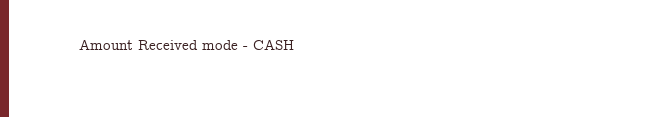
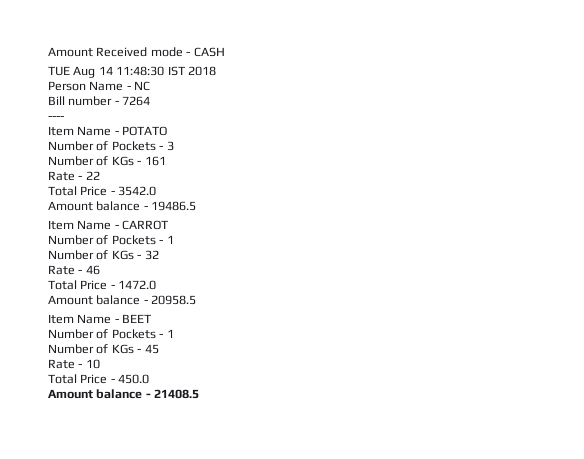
(294, 44) none -> [48,66,216,78] [48,81,151,91] [48,96,151,106] [48,115,64,120] [48,126,168,136] [48,141,174,151] [48,156,166,166] [48,171,100,181] [48,186,157,196] [48,201,197,211] [48,220,169,230] [48,235,174,245] [48,250,159,260] [48,265,100,275] [48,280,157,290] [48,295,197,305] [48,314,152,324] [48,329,174,339] [48,344,159,354] [48,359,100,369] [48,374,150,384] [48,389,200,399] // TUE Aug 14 11:48:30 IST 2018 // Person Name - NC // Bill number - 7264 // ---- // Item Name - POTATO // Number of Pockets - 3 // Number of KGs - 161 // Rate - 22 // Total Price - 3542.0 // Amount balance - 19486.5 // Item Name - CARROT // Number of Pockets - 1 // Number of KGs - 32 // Rate - 46 // Total Price - 1472.0 // Amount balance - 20958.5 // Item Name - BEET // Number of Pockets - 1 // Number of KGs - 45 // Rate - 10 // Total Price - 450.0 // Amount balance - 21408.5

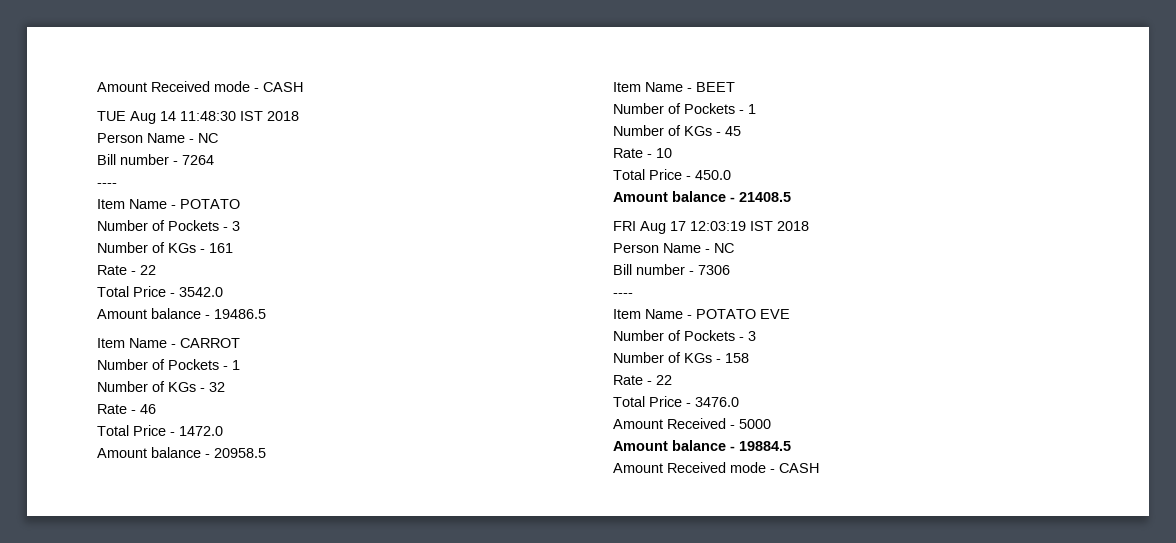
(200, 394) none -> [613,221,809,234] [613,243,734,253] [613,264,730,275] [613,293,633,297] [613,309,790,319] [613,330,756,341] [613,352,749,363] [613,375,672,385] [613,396,739,407] [613,418,771,429] [613,440,791,451] [613,462,819,473] // FRI Aug 17 12:03:19 IST 2018 // Person Name - NC // Bill number - 7306 // ---- // Item Name - POTATO EVE // Number of Pockets - 3 // Number of KGs - 158 // Rate - 22 // Total Price - 3476.0 // Amount Received - 5000 // Amount balance - 19884.5 // Amount Received mode - CASH

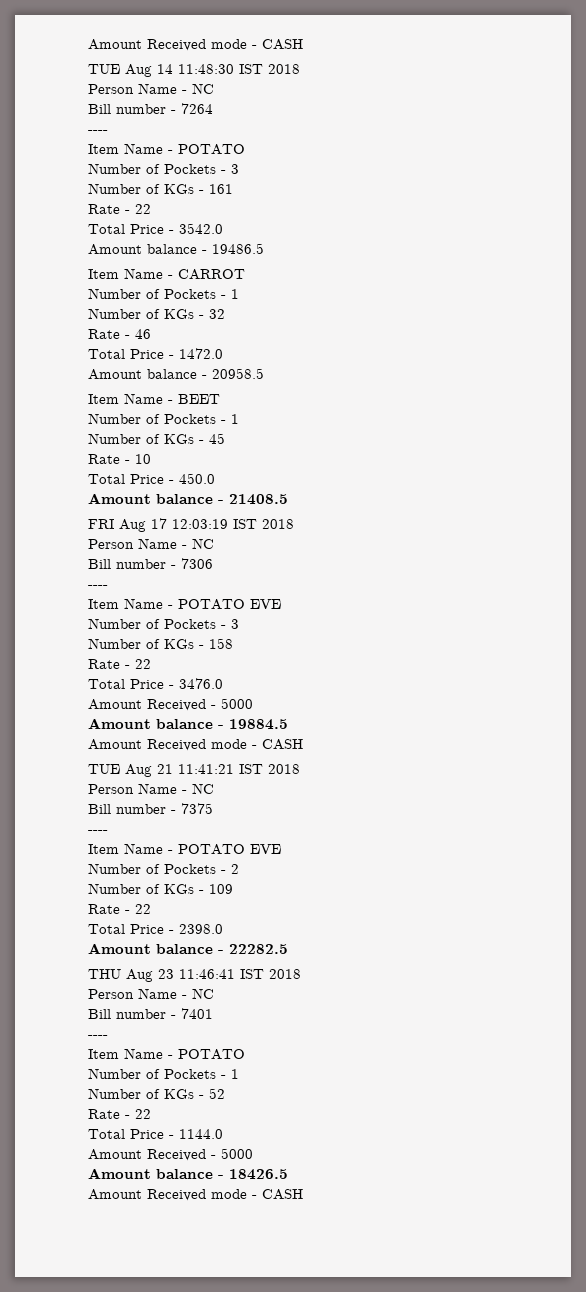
(819, 468) none -> [88,764,300,777] [88,783,214,794] [88,803,213,814] [88,830,108,834] [88,843,281,855] [88,863,239,874] [88,883,233,894] [88,904,151,914] [88,924,223,934] [88,943,288,954] [88,969,301,982] [88,988,214,999] [88,1008,213,1019] [88,1035,108,1039] [88,1048,245,1060] [88,1068,239,1079] [88,1088,225,1099] [88,1109,151,1119] [88,1129,223,1139] [88,1148,253,1161] [88,1168,288,1180] [88,1189,303,1201] // TUE Aug 21 11:41:21 IST 2018 // Person Name - NC // Bill number - 7375 // ---- // Item Name - POTATO EVE // Number of Pockets - 2 // Number of KGs - 109 // Rate - 22 // Total Price - 2398.0 // Amount balance - 22282.5 // THU Aug 23 11:46:41 IST 2018 // Person Name - NC // Bill number - 7401 // ---- // Item Name - POTATO // Number of Pockets - 1 // Number of KGs - 52 // Rate - 22 // Total Price - 1144.0 // Amount Received - 5000 // Amount balance - 18426.5 // Amount Received mode - CASH

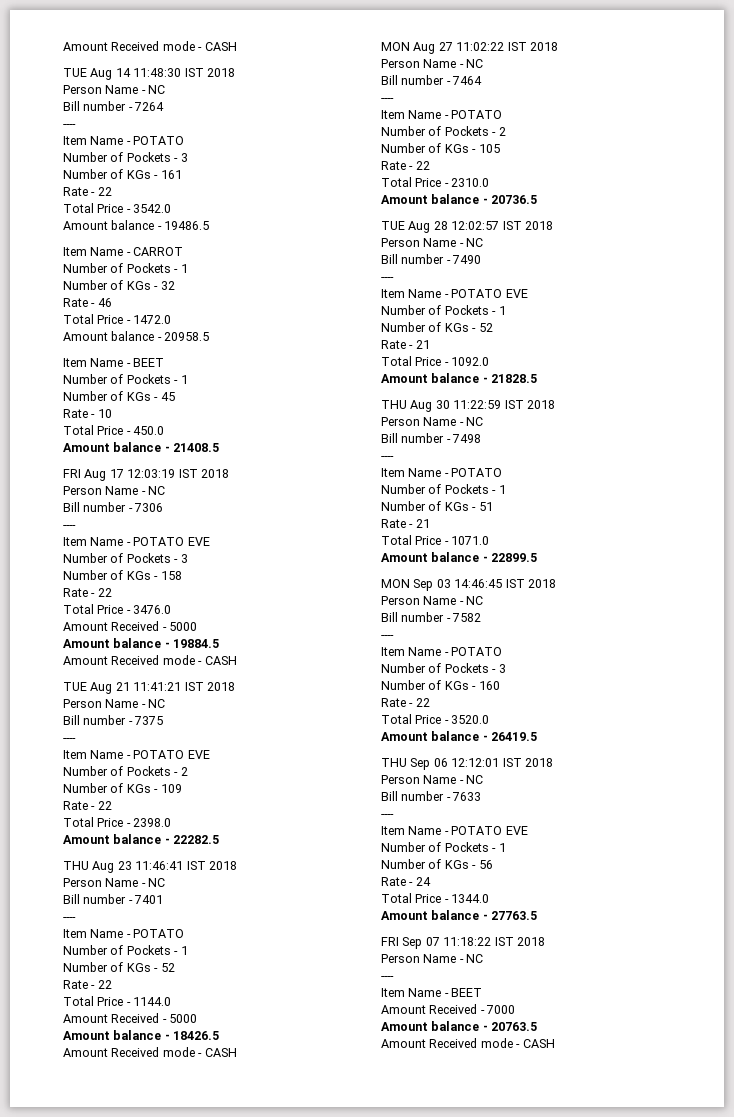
(303, 1194) none -> [381,42,558,54] [381,59,484,68] [381,75,483,85] [381,98,394,102] [381,110,503,119] [381,126,506,136] [381,143,500,153] [381,161,430,170] [381,177,490,187] [381,194,538,204] [381,221,553,233] [381,238,484,247] [381,254,482,264] [381,277,394,281] [381,289,528,298] [381,305,506,315] [381,322,493,332] [381,340,430,349] [381,356,490,366] [381,373,538,383] [381,400,555,412] [381,417,484,426] [381,433,482,443] [381,456,394,460] [381,468,503,477] [381,484,506,494] [381,501,493,511] [381,519,430,528] [381,535,490,545] [381,552,538,562] [381,579,556,591] [381,596,484,605] [381,612,482,622] [381,635,394,639] [381,647,503,656] [381,663,506,673] [381,680,500,690] [381,698,430,707] [381,714,490,724] [381,731,538,741] [381,758,553,770] [381,775,484,784] [381,791,482,801] [381,814,394,818] [381,826,528,835] [381,842,506,852] [381,859,493,869] [381,877,431,886] [381,893,490,903] [381,910,538,920] [381,937,545,949] [381,954,484,963] [381,976,394,980] [381,988,483,997] [381,1004,516,1014] [381,1021,538,1031] [381,1038,555,1048] // MON Aug 27 11:02:22 IST 2018 // Person Name - NC // Bill number - 7464 // ---- // Item Name - POTATO // Number of Pockets - 2 // Number of KGs - 105 // Rate - 22 // Total Price - 2310.0 // Amount balance - 20736.5 // TUE Aug 28 12:02:57 IST 2018 // Person Name - NC // Bill number - 7490 // ---- // Item Name - POTATO EVE // Number of Pockets - 1 // Number of KGs - 52 // Rate - 21 // Total Price - 1092.0 // Amount balance - 21828.5 // THU Aug 30 11:22:59 IST 2018 // Person Name - NC // Bill number - 7498 // ---- // Item Name - POTATO // Number of Pockets - 1 // Number of KGs - 51 // Rate - 21 // Total Price - 1071.0 // Amount balance - 22899.5 // MON Sep 03 14:46:45 IST 2018 // Person Name - NC // Bill number - 7582 // ---- // Item Name - POTATO // Number of Pockets - 3 // Number of KGs - 160 // Rate - 22 // Total Price - 3520.0 // Amount balance - 26419.5 // THU Sep 06 12:12:01 IST 2018 // Person Name - NC // Bill number - 7633 // ---- // Item Name - POTATO EVE // Number of Pockets - 1 // Number of KGs - 56 // Rate - 24 // Total Price - 1344.0 // Amount balance - 27763.5 // FRI Sep 07 11:18:22 IST 2018 // Person Name - NC // ---- // Item Name - BEET // Amount Received - 7000 // Amount balance - 20763.5 // Amount Received mode - CASH

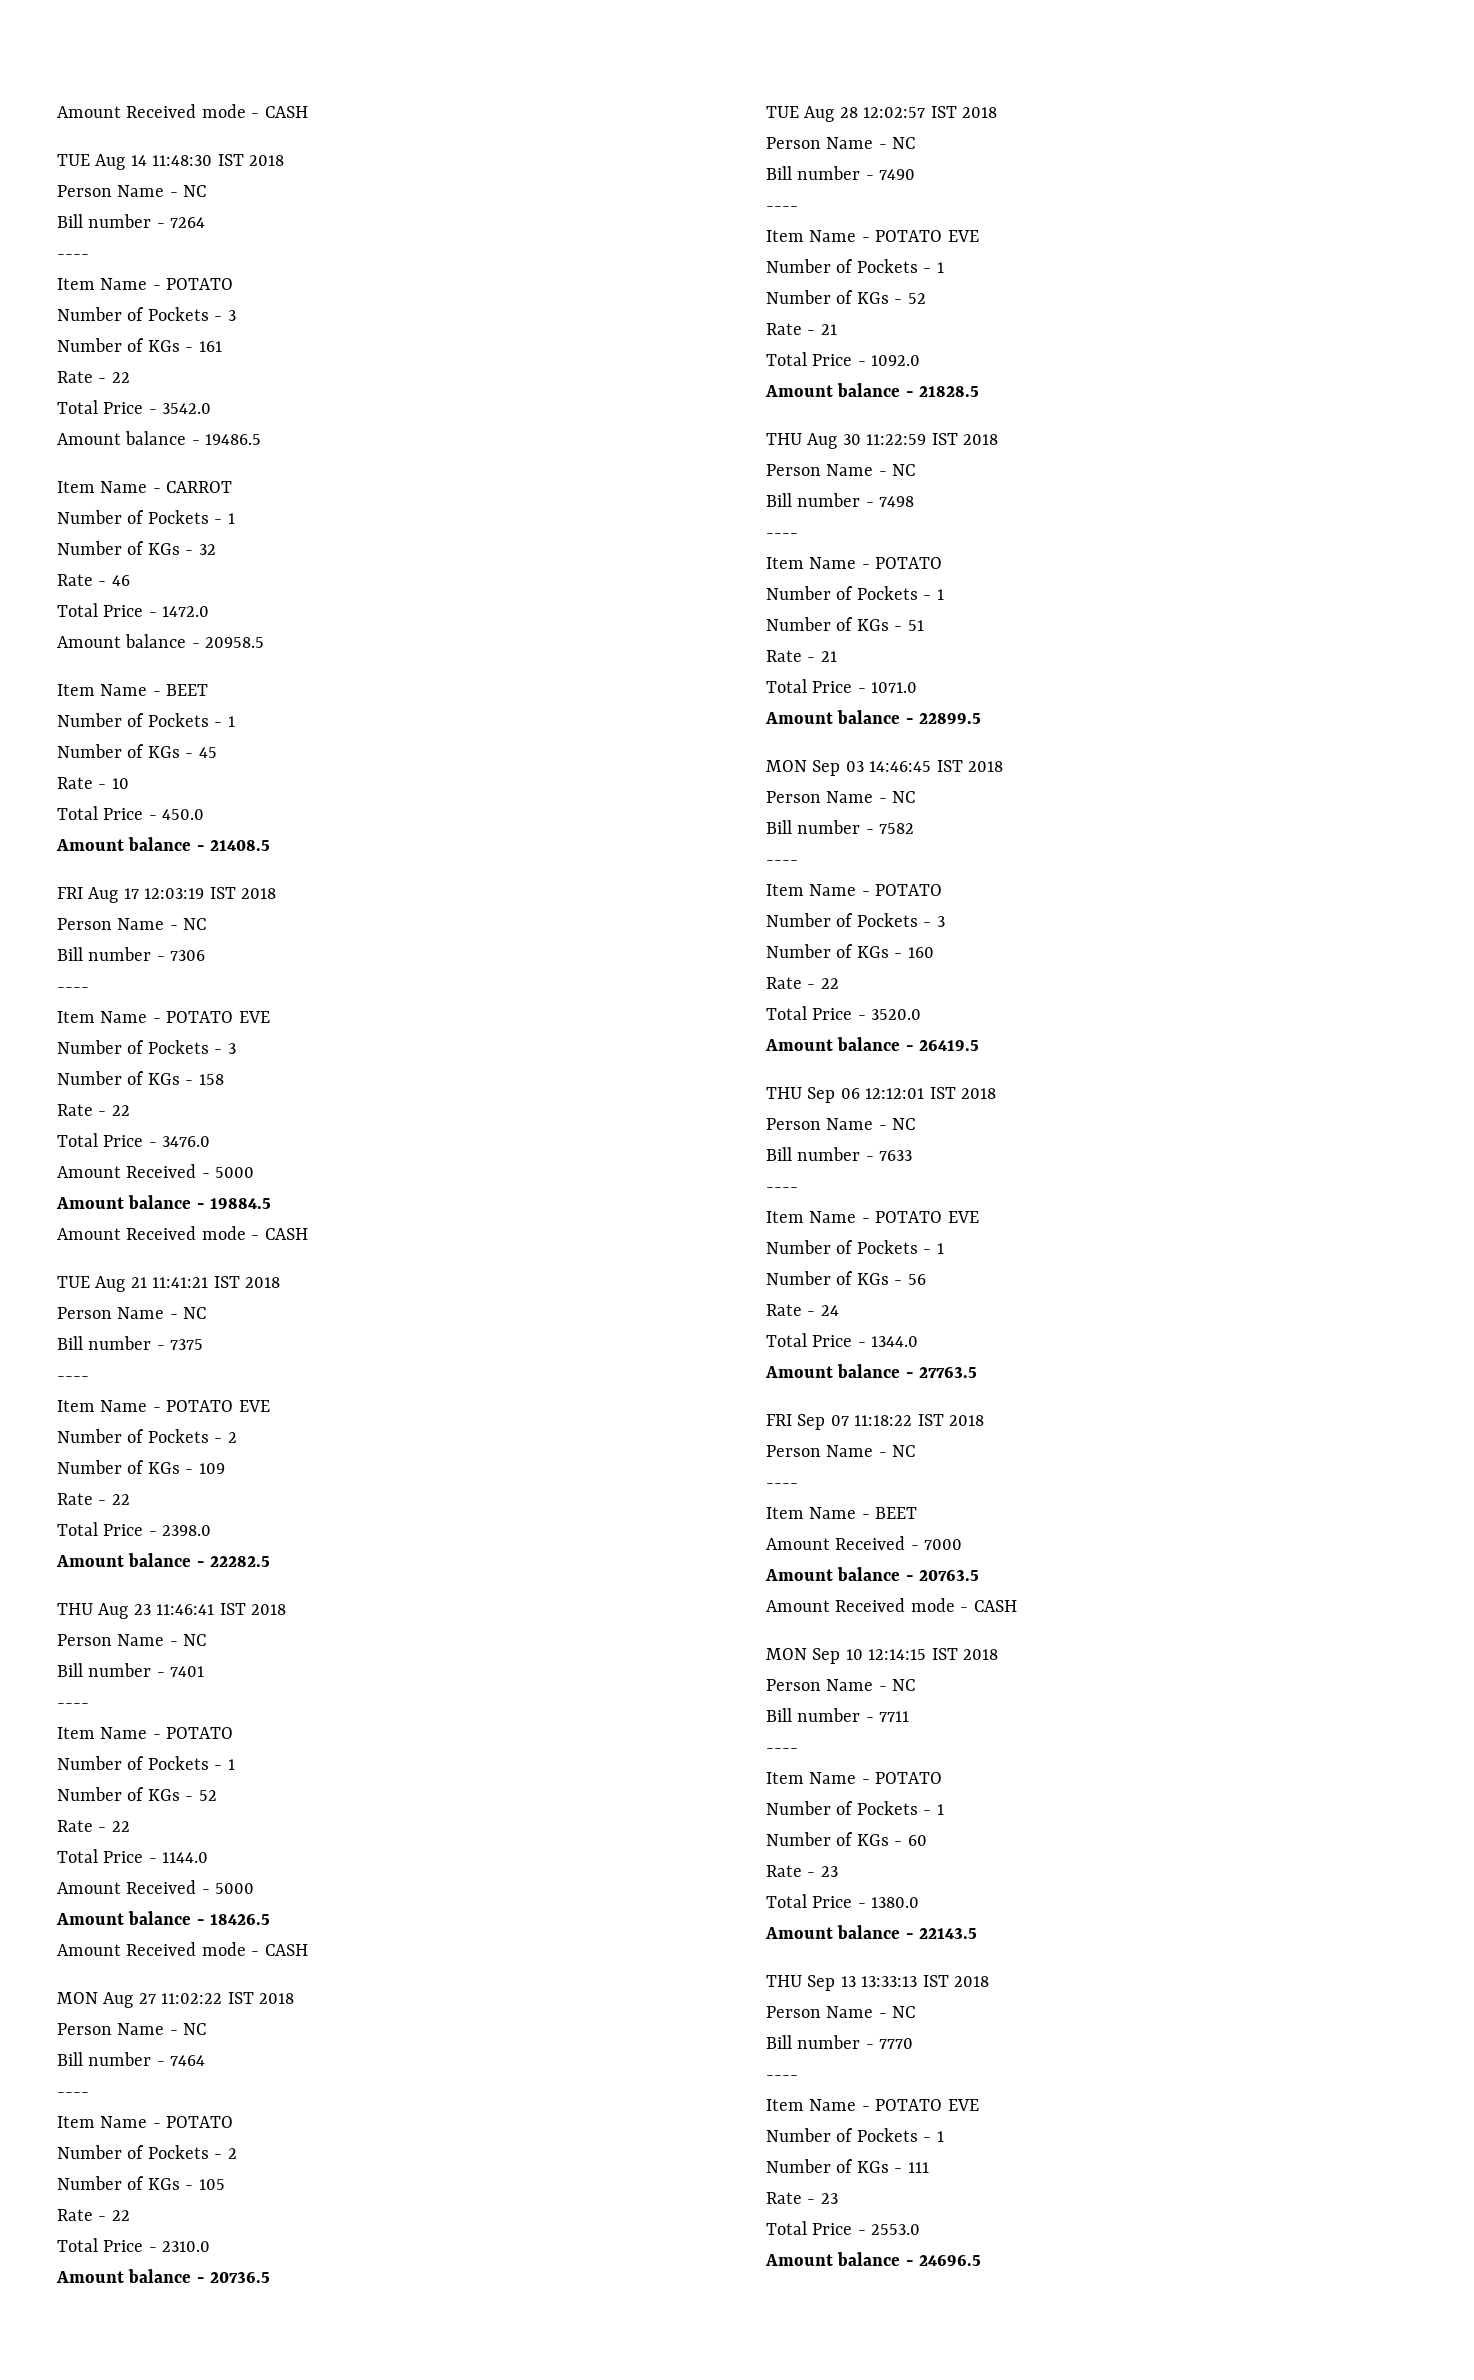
(555, 1043) none -> [766,1648,998,1664] [766,1679,916,1691] [766,1708,910,1722] [766,1748,798,1753] [766,1772,943,1784] [766,1801,944,1815] [766,1832,927,1846] [766,1865,838,1877] [766,1894,920,1908] [765,1925,978,1939] [766,1975,989,1991] [766,2006,916,2018] [766,2035,914,2049] [766,2075,798,2080] [766,2099,979,2111] [766,2128,944,2142] [766,2159,929,2173] [766,2192,838,2204] [766,2221,921,2235] [765,2252,982,2266] // MON Sep 10 12:14:15 IST 2018 // Person Name - NC // Bill number - 7711 // ---- // Item Name - POTATO // Number of Pockets - 1 // Number of KGs - 60 // Rate - 23 // Total Price - 1380.0 // Amount balance - 22143.5 // THU Sep 13 13:33:13 IST 2018 // Person Name - NC // Bill number - 7770 // ---- // Item Name - POTATO EVE // Number of Pockets - 1 // Number of KGs - 111 // Rate - 23 // Total Price - 2553.0 // Amount balance - 24696.5

